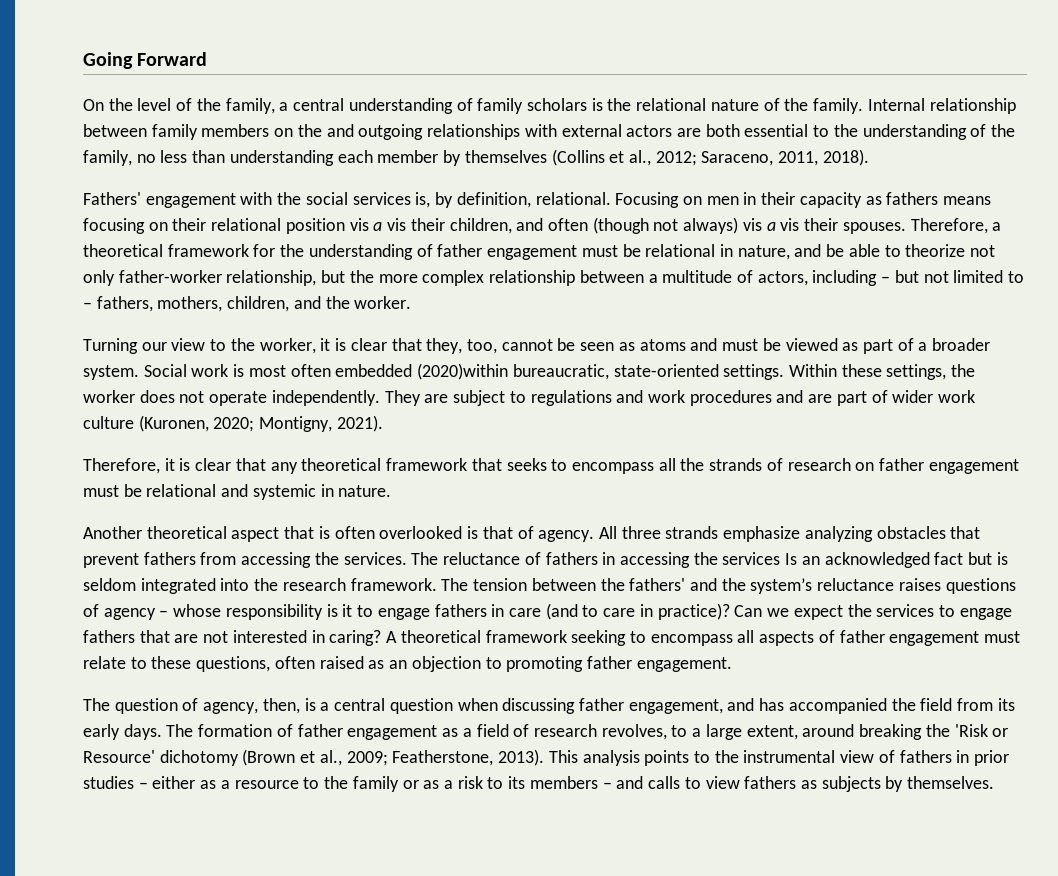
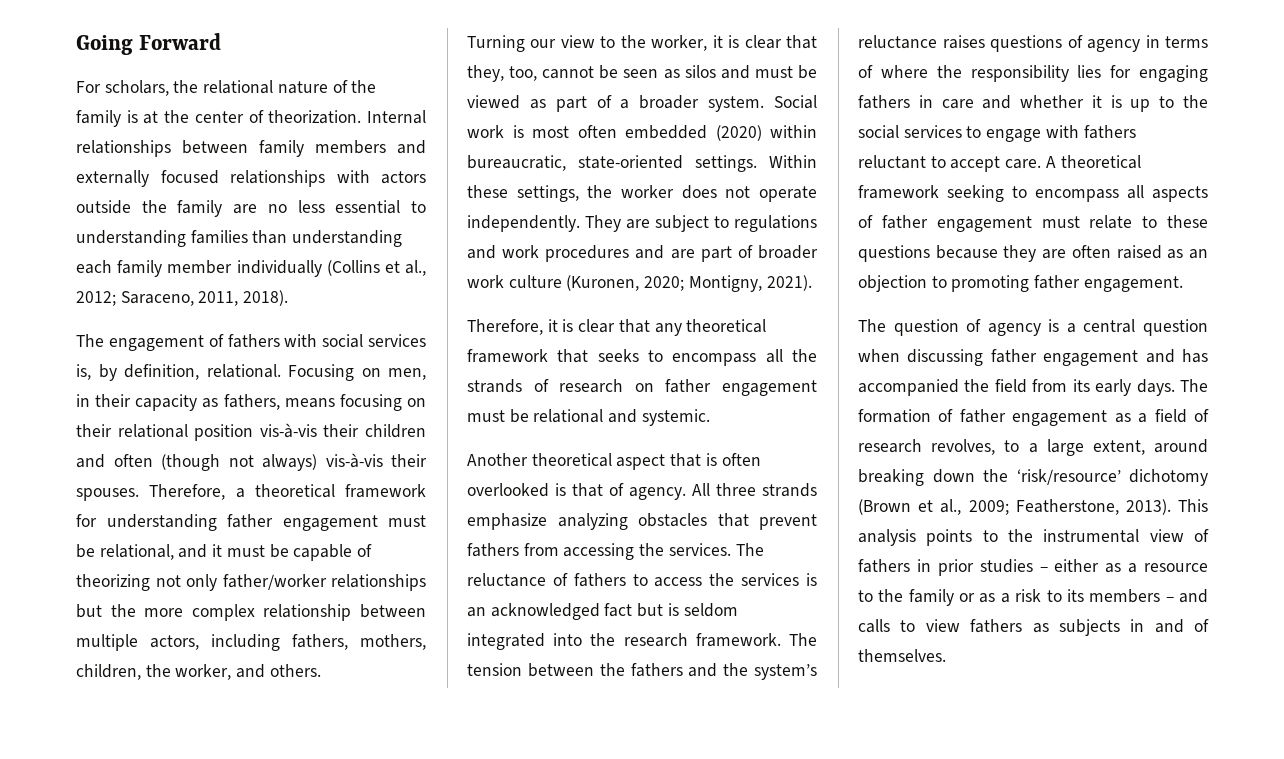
[83,98,603,114] On the level of the family, a central understanding of family scholars is -> [76,80,169,96] For scholars,
[813,98,1016,114] [83,124,1016,140] [83,150,547,166] family. Internal relationship between family members on the and outgoing relationships with external actors are both essential to the understanding of the family, no less than understanding each member by themselves -> [76,110,427,127] [76,140,426,157] [76,170,426,187] [76,200,427,217] [76,230,403,247] [76,260,322,277] family is at the center of theorization. Internal relationships between family members and externally focused relationships with actors outside the family are no less essential to understanding families than understanding each family member individually
[83,192,302,208] Fathers' engagement with the -> [76,334,318,351] The engagement of fathers with
[706,196,739,205] men -> [388,368,426,380] men,
[886,192,939,205] fathers -> [223,394,280,410] fathers,
[349,218,512,234] vis a vis their children, -> [259,423,426,438] vis-à-vis their children
[742,218,800,231] vis a vis -> [325,453,383,468] vis-à-vis
[280,244,996,260] [83,270,317,286] the understanding of father engagement must be relational in nature, and be able to theorize not only father-worker relationship, -> [106,514,426,531] [76,544,373,561] [76,574,426,591] understanding father engagement must be relational, and it must be capable of theorizing not only father/worker relationships
[648,270,1025,286] [83,296,412,312] a multitude of actors, including – but not limited to – fathers, mothers, children, and the worker. -> [76,634,426,651] [76,664,321,680] multiple actors, including fathers, mothers, children, the worker, and others.
[639,339,686,351] atoms -> [684,65,716,78] silos
[417,363,509,380] (2020)within -> [715,125,817,141] (2020) within
[892,390,934,403] wider -> [758,245,818,259] broader
[252,484,392,500] systemic in nature. -> [641,409,710,426] systemic.
[602,552,798,568] in accessing the services Is -> [632,573,817,587] to access the services is
[629,578,686,591] fathers' -> [630,663,683,677] fathers
[159,603,1012,620] [83,630,382,646] – whose responsibility is it to engage fathers in care (and to care in practice)? Can we expect the services to engage fathers that are not interested in caring? -> [1145,35,1208,48] [858,65,1208,82] [858,95,1208,112] [858,125,1136,142] [858,155,1042,172] in terms of where the responsibility lies for engaging fathers in care and whether it is up to the social services to engage with fathers reluctant to accept care.
[196,656,271,672] questions, -> [858,245,1067,262] questions because they are
[203,698,300,714] agency, then, -> [987,323,1041,336] agency
[628,699,723,714] engagement, -> [1043,350,1139,366] engagement
[925,724,1009,737] [83,750,155,763] the 'Risk or Resource' -> [932,469,1121,485] down the ‘risk/resource’
[885,776,904,792] by -> [1130,619,1209,633] in and of

